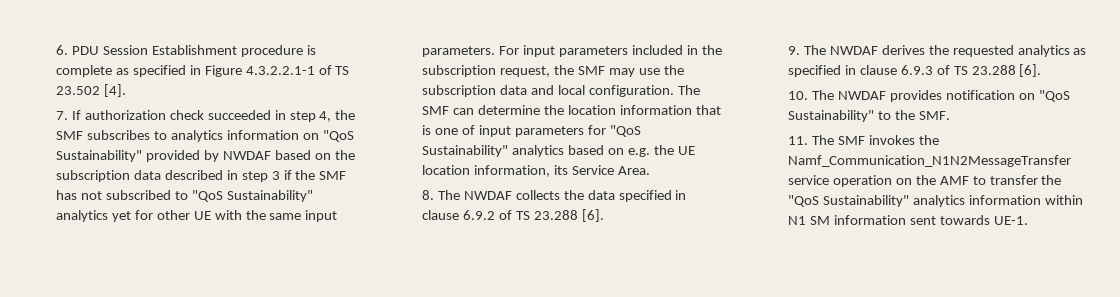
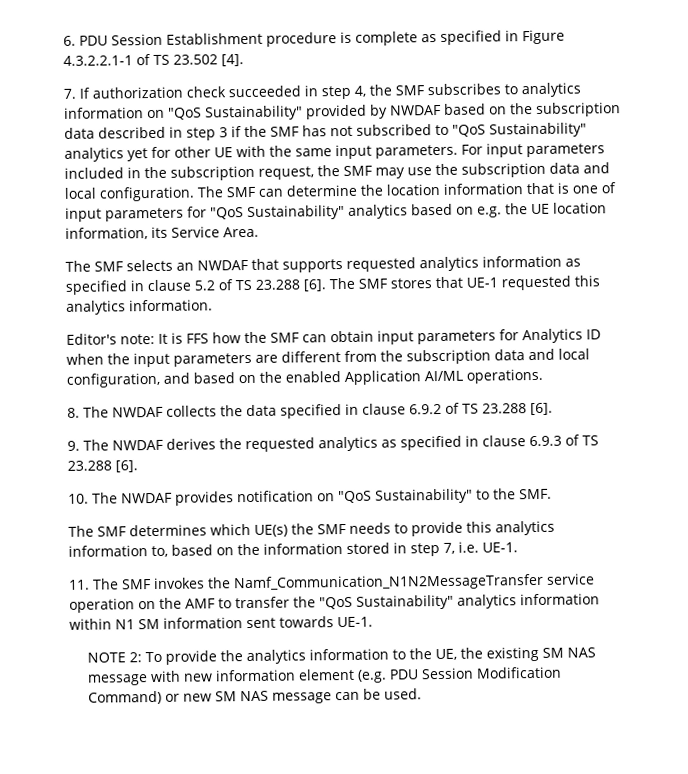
(650, 170) none -> [64,255,581,273] [64,275,600,295] [65,299,213,315] [65,328,601,345] [65,348,590,368] [65,368,543,388] // The SMF selects an NWDAF that supports requested analytics information as specified in clause 5.2 of TS 23.288 [6]. The SMF stores that UE-1 requested this analytics information. // Editor's note: It is FFS how the SMF can obtain input parameters for Analytics ID when the input parameters are different from the subscription data and local configuration, and based on the enabled Application AI/ML operations.
(950, 115) none -> [67,520,555,537] [67,541,518,558] // The SMF determines which UE(s) the SMF needs to provide this analytics information to, based on the information stored in step 7, i.e. UE-1.
(1028, 220) none -> [86,646,596,665] [86,666,562,686] [87,688,422,705] // NOTE 2: To provide the analytics information to the UE, the existing SM NAS message with new information element (e.g. PDU Session Modification Command) or new SM NAS message can be used.

